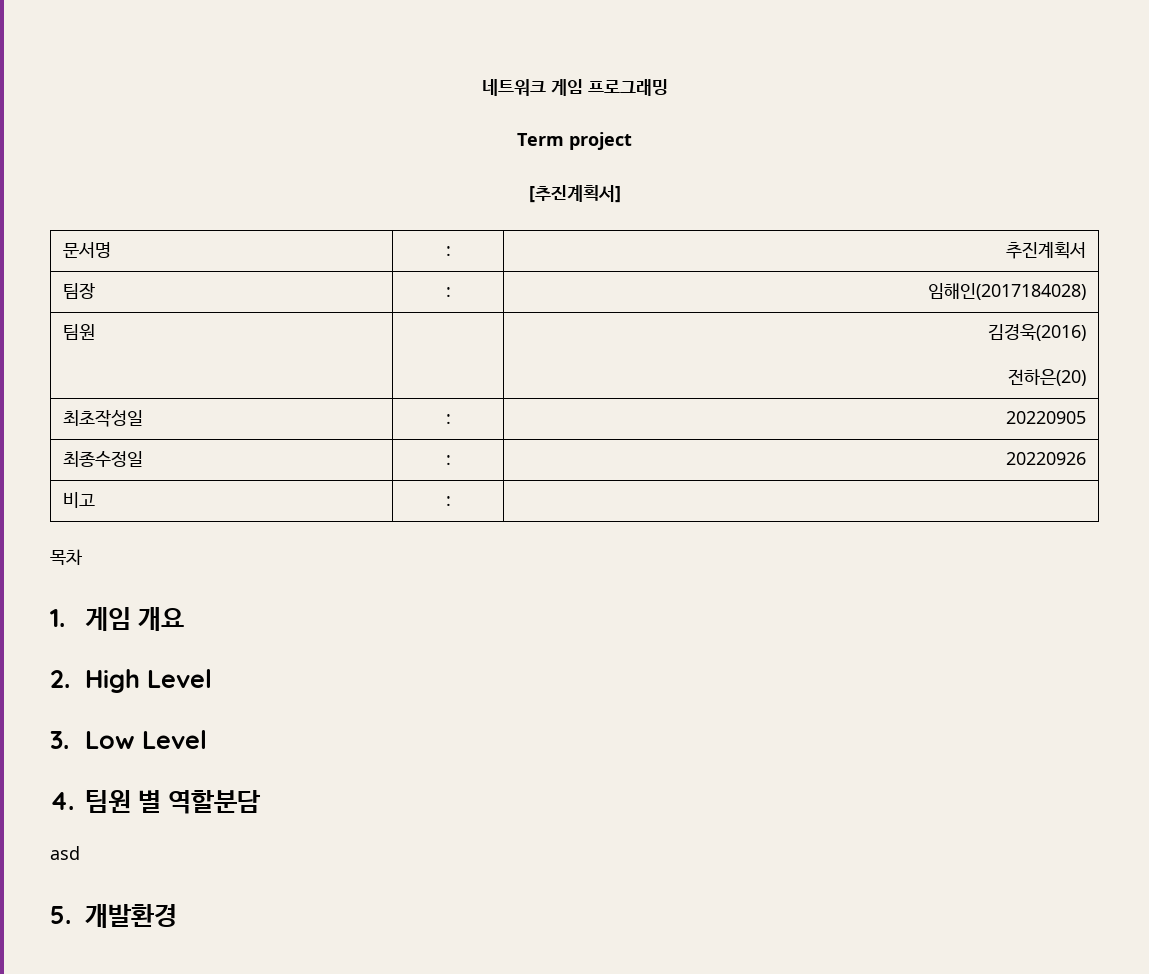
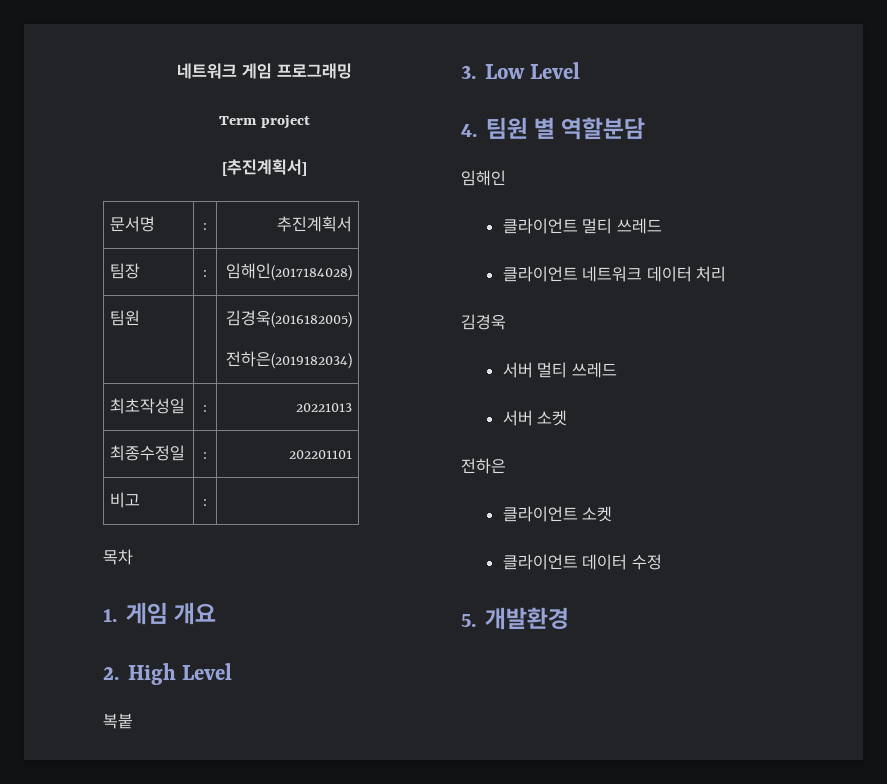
[988,324,1087,341] [1008,369,1087,386] 김경욱(2016) // 전하은(20) -> [225,310,352,328] [225,351,352,369] 김경욱(2016182005) // 전하은(2019182034)
[1006,411,1087,424] 20220905 -> [295,403,352,412] 20221013
[1006,452,1087,465] 20220926 -> [288,450,352,459] 202201101
(212, 678) none -> [103,713,133,729] // 복붙
[50,846,80,860] asd -> [461,170,506,186] [502,218,662,234] [502,266,727,282] [461,314,506,330] [502,362,617,378] [502,410,568,426] [461,458,506,474] [502,506,613,522] [502,554,662,570] 임해인 // 클라이언트 멀티 쓰레드 // 클라이언트 네트워크 데이터 처리 // 김경욱 // 서버 멀티 쓰레드 // 서버 소켓 // 전하은 // 클라이언트 소켓 // 클라이언트 데이터 수정

